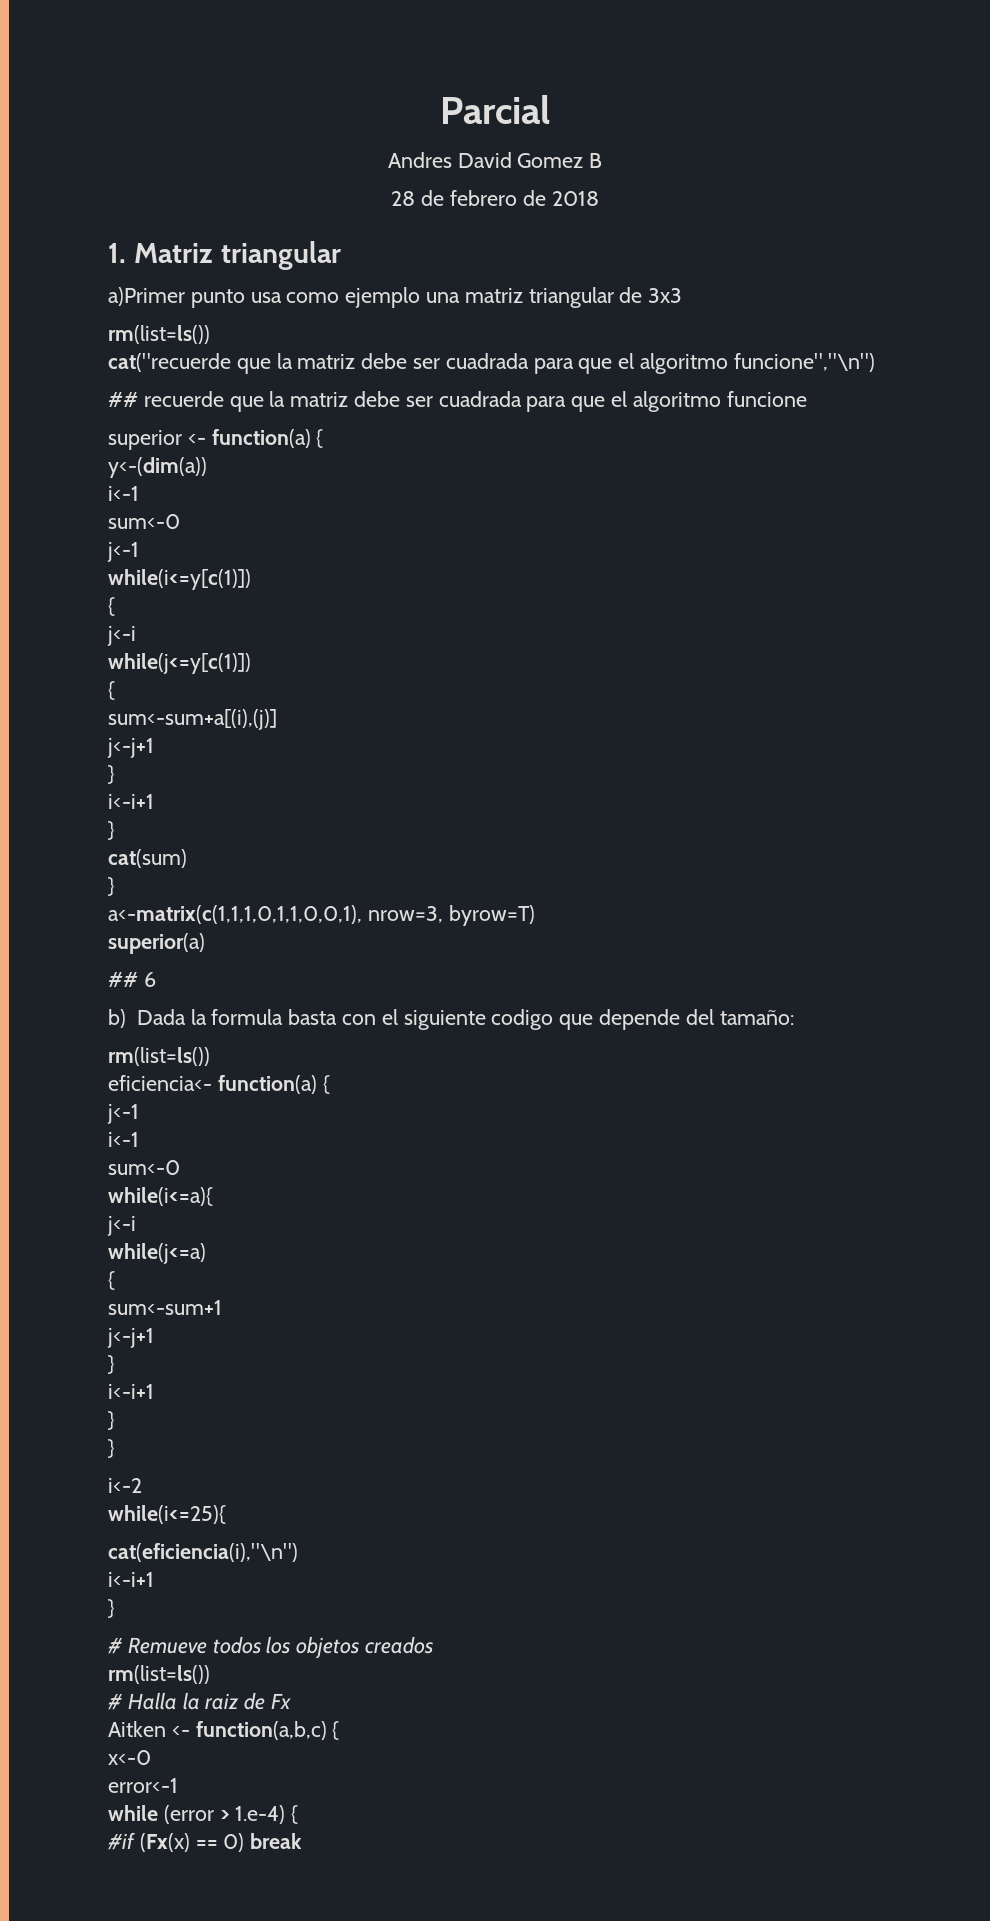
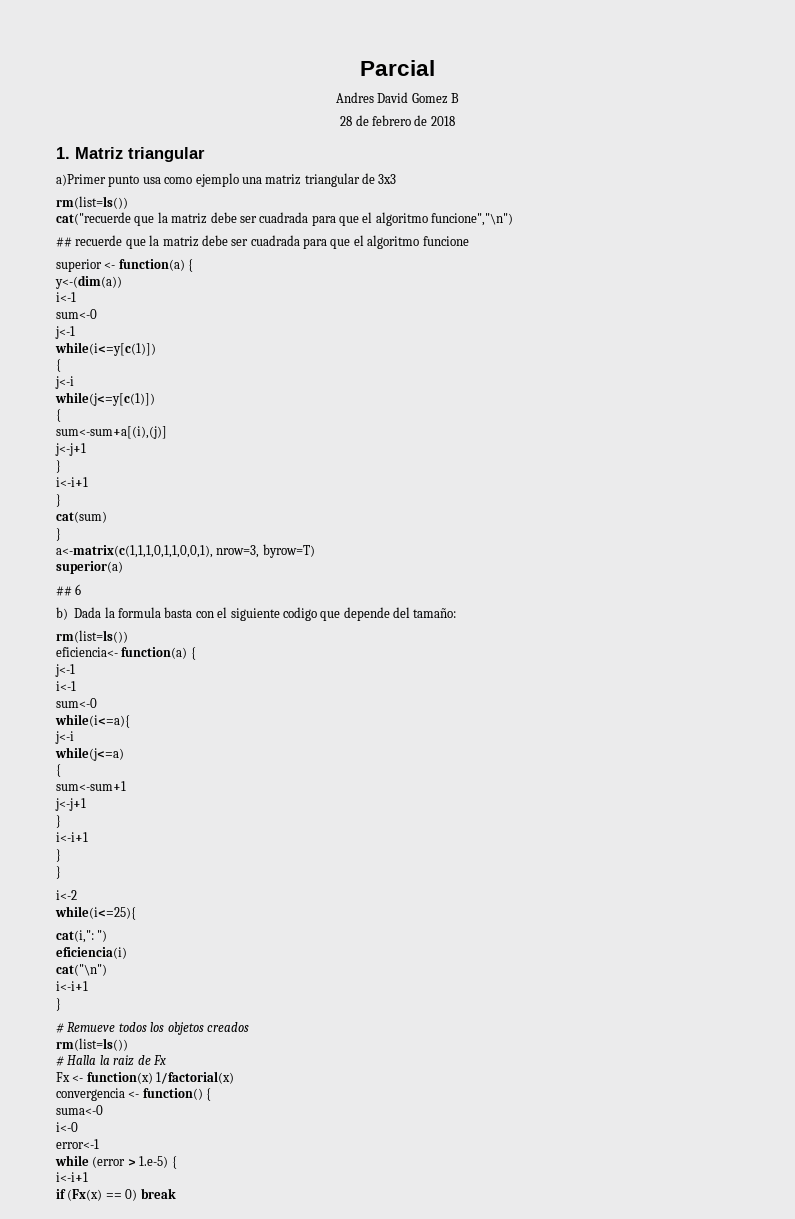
[108,1543,298,1562] cat(eficiencia(i),"\n") -> [56,930,108,943] [56,947,127,959] [56,964,107,976] cat(i,": ") // eficiencia(i) // cat("\n")
[108,1721,340,1740] [108,1750,151,1765] Aitken <- function(a,b,c) { // x<-0 -> [56,1071,235,1084] [56,1088,212,1101] [56,1105,103,1115] [56,1122,78,1132] Fx <- function(x) 1/factorial(x) // convergencia <- function() { // suma<-0 // i<-0
[235,1805,299,1824] [108,1832,135,1850] 1.e-4) { // #if -> [139,1156,177,1169] [56,1172,88,1182] [56,1189,66,1199] 1.e-5) { // i<-i+1 // if

